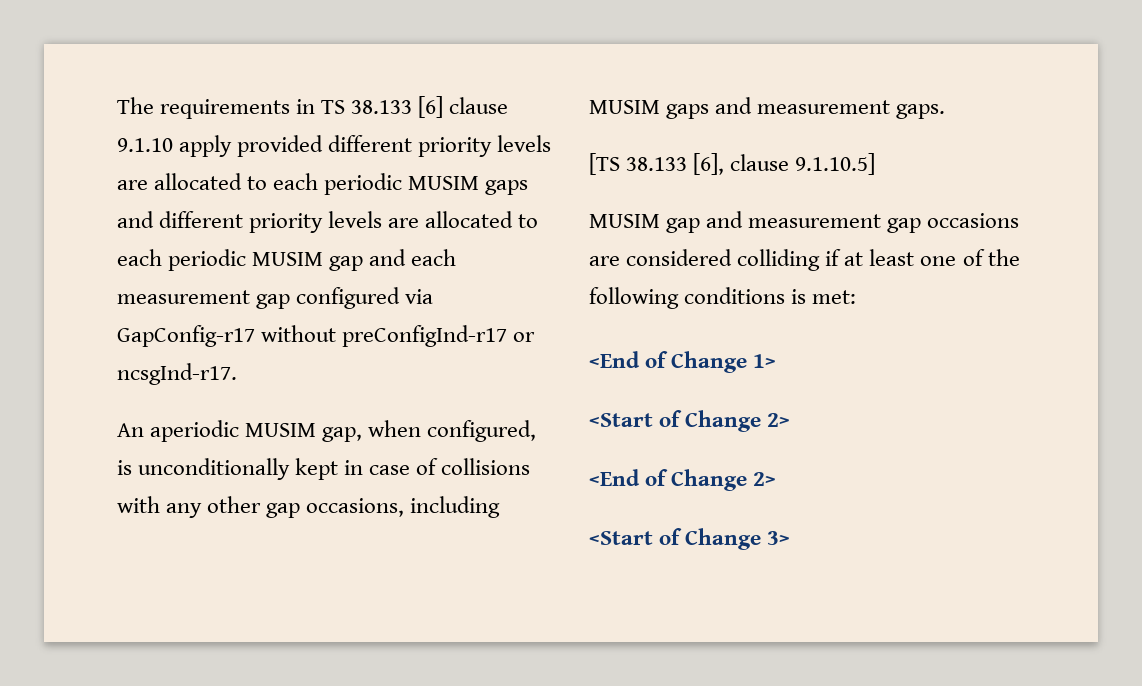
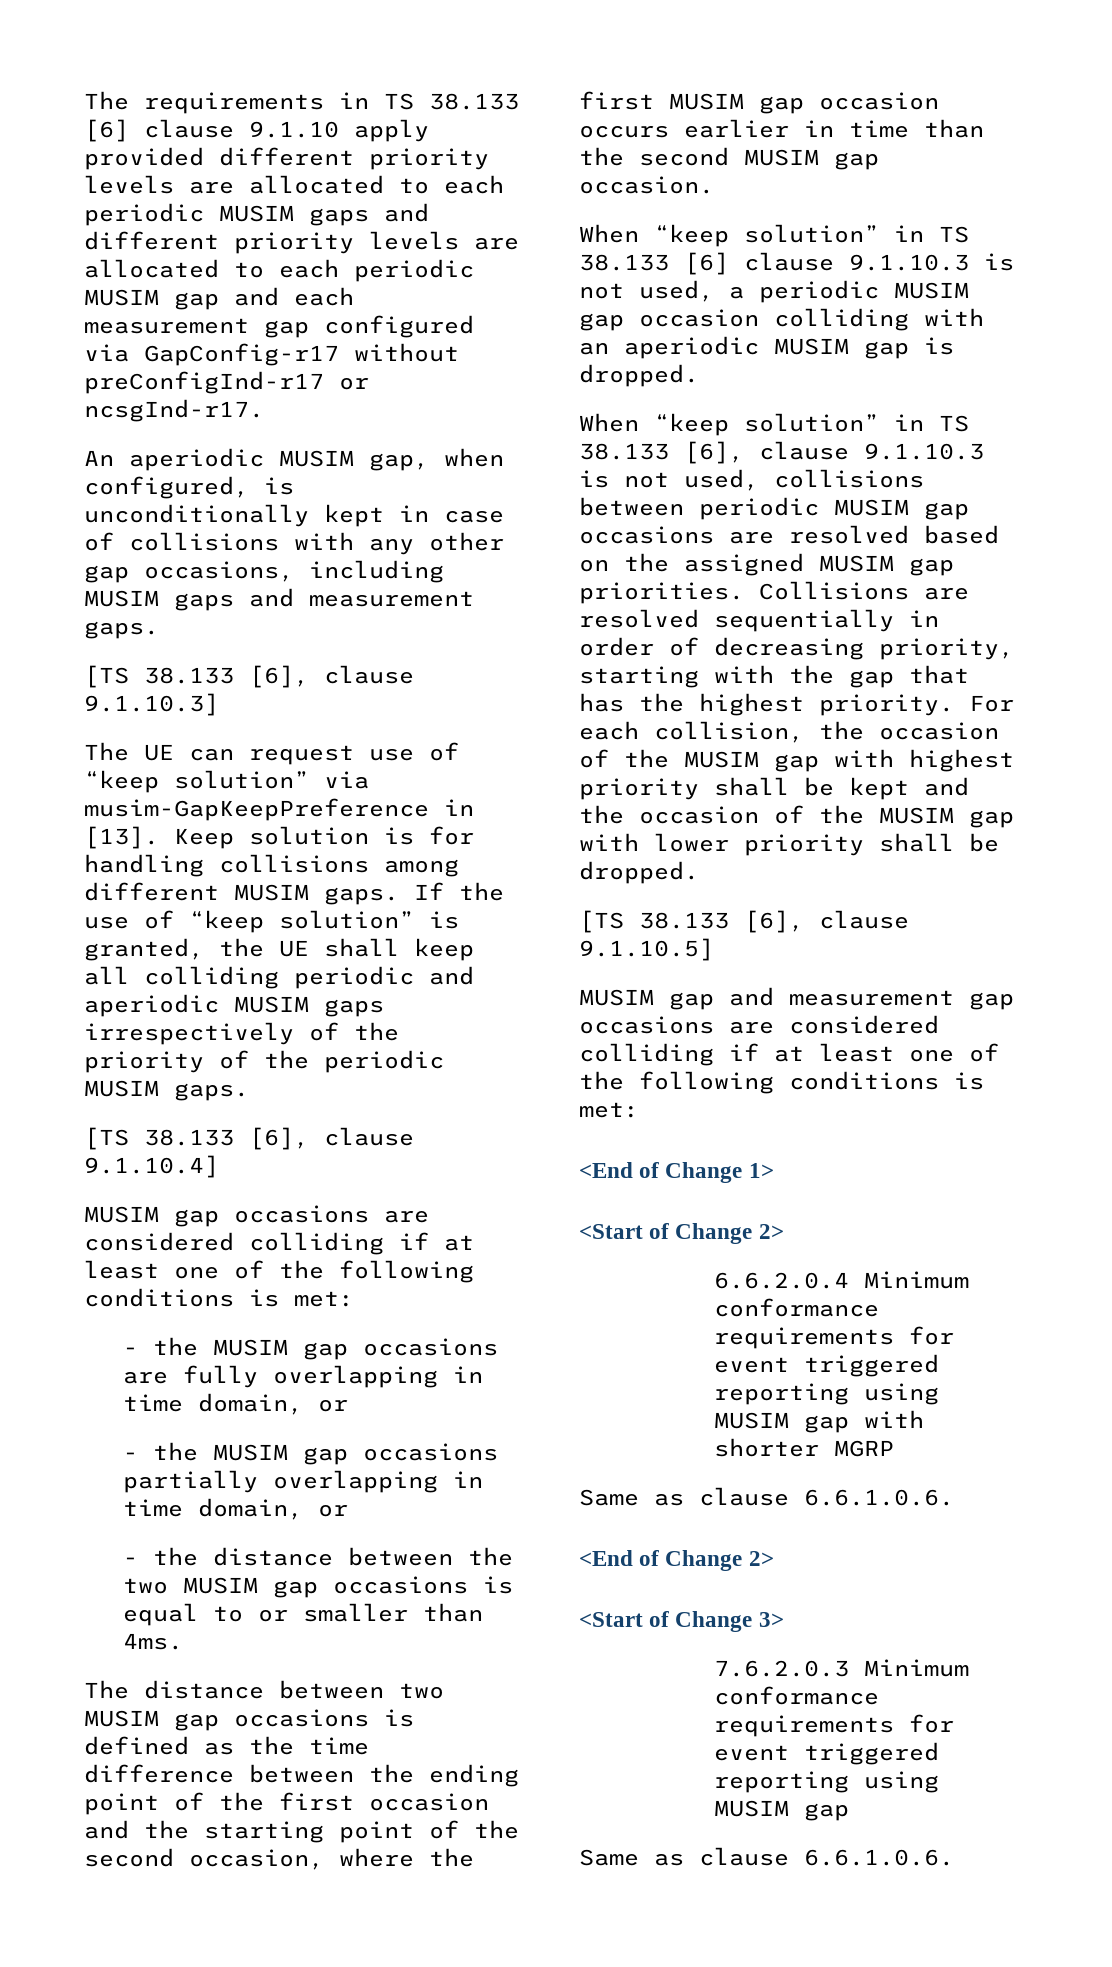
(946, 111) none -> [84,665,414,688] [84,693,219,716] [84,742,459,765] [84,770,369,793] [84,798,474,821] [84,826,474,849] [84,854,459,877] [84,882,504,905] [84,910,459,933] [84,938,474,961] [84,966,474,989] [84,994,384,1017] [84,1022,399,1045] [84,1050,444,1073] [84,1080,249,1101] [84,1127,414,1150] [84,1155,219,1178] [84,1205,429,1227] [84,1232,474,1255] [84,1260,474,1283] [84,1288,354,1307] [122,1337,498,1360] [122,1365,483,1388] [122,1393,348,1415] [122,1442,498,1465] [122,1470,483,1493] [122,1498,348,1520] [122,1547,513,1566] [122,1576,513,1598] [122,1603,483,1626] [122,1633,183,1650] [84,1680,444,1699] [84,1709,414,1731] [84,1736,369,1755] [84,1764,519,1787] [84,1792,489,1815] [84,1820,519,1843] [84,1848,474,1870] [579,91,939,114] [579,119,984,138] [579,147,879,170] [579,176,714,194] [579,224,969,247] [579,252,1014,275] [579,280,969,303] [579,308,984,331] [579,336,954,359] [579,364,699,387] [579,413,969,436] [579,441,984,464] [579,469,924,491] [579,497,969,520] [579,525,999,544] [579,553,954,576] [579,581,969,604] [579,609,939,632] [579,637,1014,660] [579,665,969,688] [579,693,1014,716] [579,721,999,743] [579,749,1014,772] [579,777,969,800] [579,805,1014,828] [579,833,999,856] [579,861,699,884] // [TS 38.133 [6], clause 9.1.10.3] // The UE can request use of “keep solution” via musim-GapKeepPreference in [13]. Keep solution is for handling collisions among different MUSIM gaps. If the use of “keep solution” is granted, the UE shall keep all colliding periodic and aperiodic MUSIM gaps irrespectively of the priority of the periodic MUSIM gaps. // [TS 38.133 [6], clause 9.1.10.4] // MUSIM gap occasions are considered colliding if at least one of the following conditions is met: // - the MUSIM gap occasions are fully overlapping in time domain, or // - the MUSIM gap occasions partially overlapping in time domain, or // - the distance between the two MUSIM gap occasions is equal to or smaller than 4ms. // The distance between two MUSIM gap occasions is defined as the time difference between the ending point of the first occasion and the starting point of the second occasion, where the first MUSIM gap occasion occurs earlier in time than the second MUSIM gap occasion. // When “keep solution” in TS 38.133 [6] clause 9.1.10.3 is not used, a periodic MUSIM gap occasion colliding with an aperiodic MUSIM gap is dropped. // When “keep solution” in TS 38.133 [6], clause 9.1.10.3 is not used, collisions between periodic MUSIM gap occasions are resolved based on the assigned MUSIM gap priorities. Collisions are resolved sequentially in order of decreasing priority, starting with the gap that has the highest priority. For each collision, the occasion of the MUSIM gap with highest priority shall be kept and the occasion of the MUSIM gap with lower priority shall be dropped.
(791, 420) none -> [713,1271,969,1289] [713,1298,879,1317] [713,1326,954,1349] [713,1354,939,1377] [713,1383,939,1405] [713,1410,924,1433] [713,1438,894,1457] [579,1487,954,1506] // 6.6.2.0.4 Minimum conformance requirements for event triggered reporting using MUSIM gap with shorter MGRP // Same as clause 6.6.1.0.6.
(791, 538) none -> [713,1659,969,1677] [713,1686,879,1705] [713,1714,954,1737] [713,1742,939,1765] [713,1771,939,1793] [713,1800,849,1821] [579,1847,954,1866] // 7.6.2.0.3 Minimum conformance requirements for event triggered reporting using MUSIM gap // Same as clause 6.6.1.0.6.

